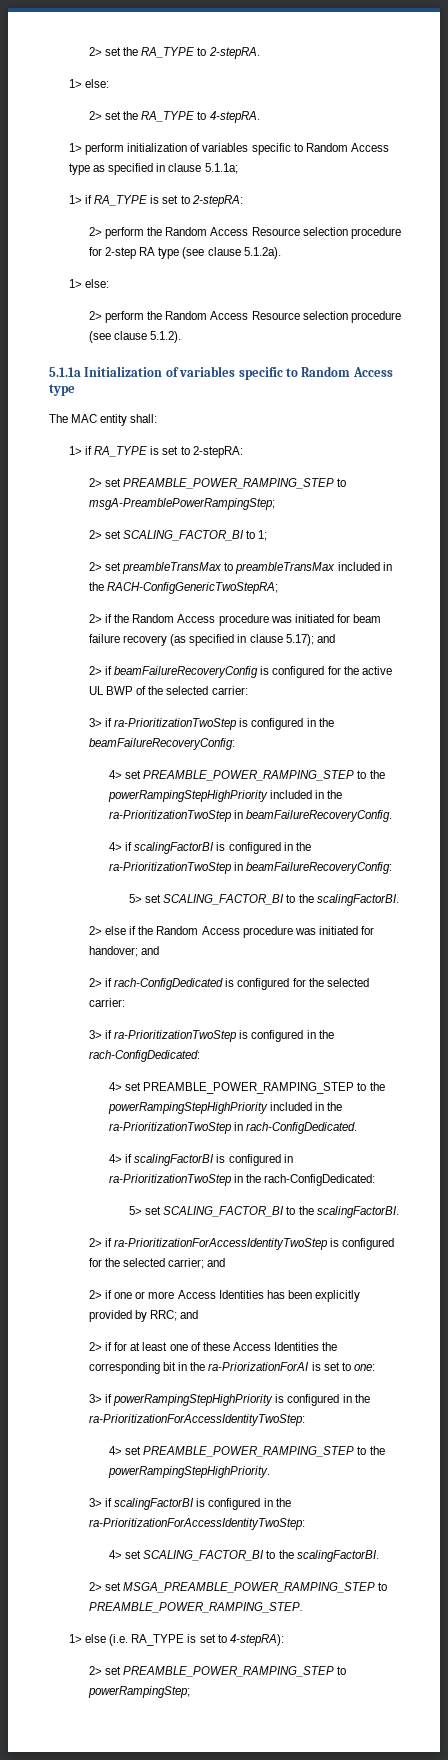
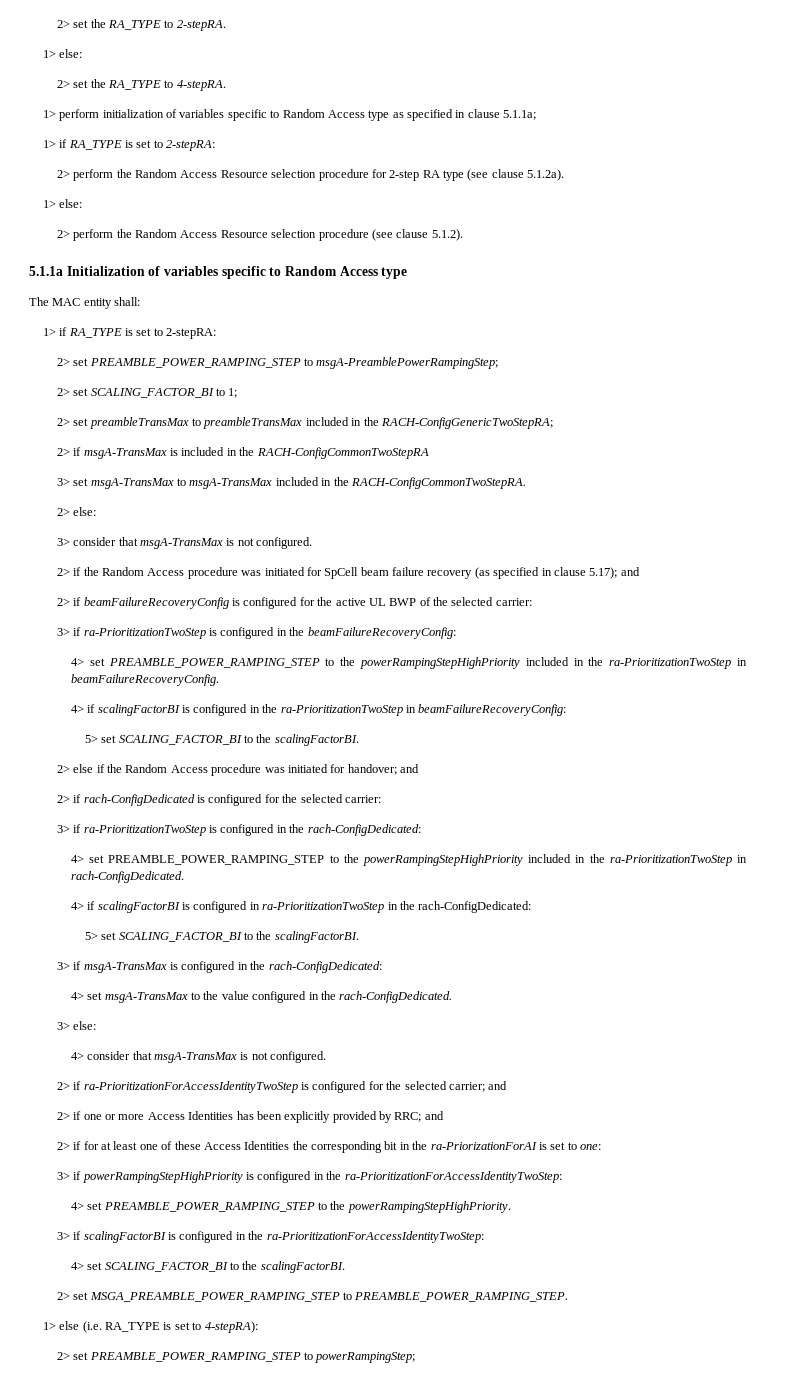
(279, 588) none -> [56,447,429,459] [56,477,526,489] [56,507,97,516] [56,537,313,549] // 2> if msgA-TransMax is included in the RACH-ConfigCommonTwoStepRA // 3> set msgA-TransMax to msgA-TransMax included in the RACH-ConfigCommonTwoStepRA. // 2> else: // 3> consider that msgA-TransMax is not configured.
(350, 618) none -> [324,567,359,579] SpCell
(399, 1212) none -> [56,961,382,973] [70,991,453,1003] [56,1021,97,1030] [70,1051,327,1063] // 3> if msgA-TransMax is configured in the rach-ConfigDedicated: // 4> set msgA-TransMax to the value configured in the rach-ConfigDedicated. // 3> else: // 4> consider that msgA-TransMax is not configured.

